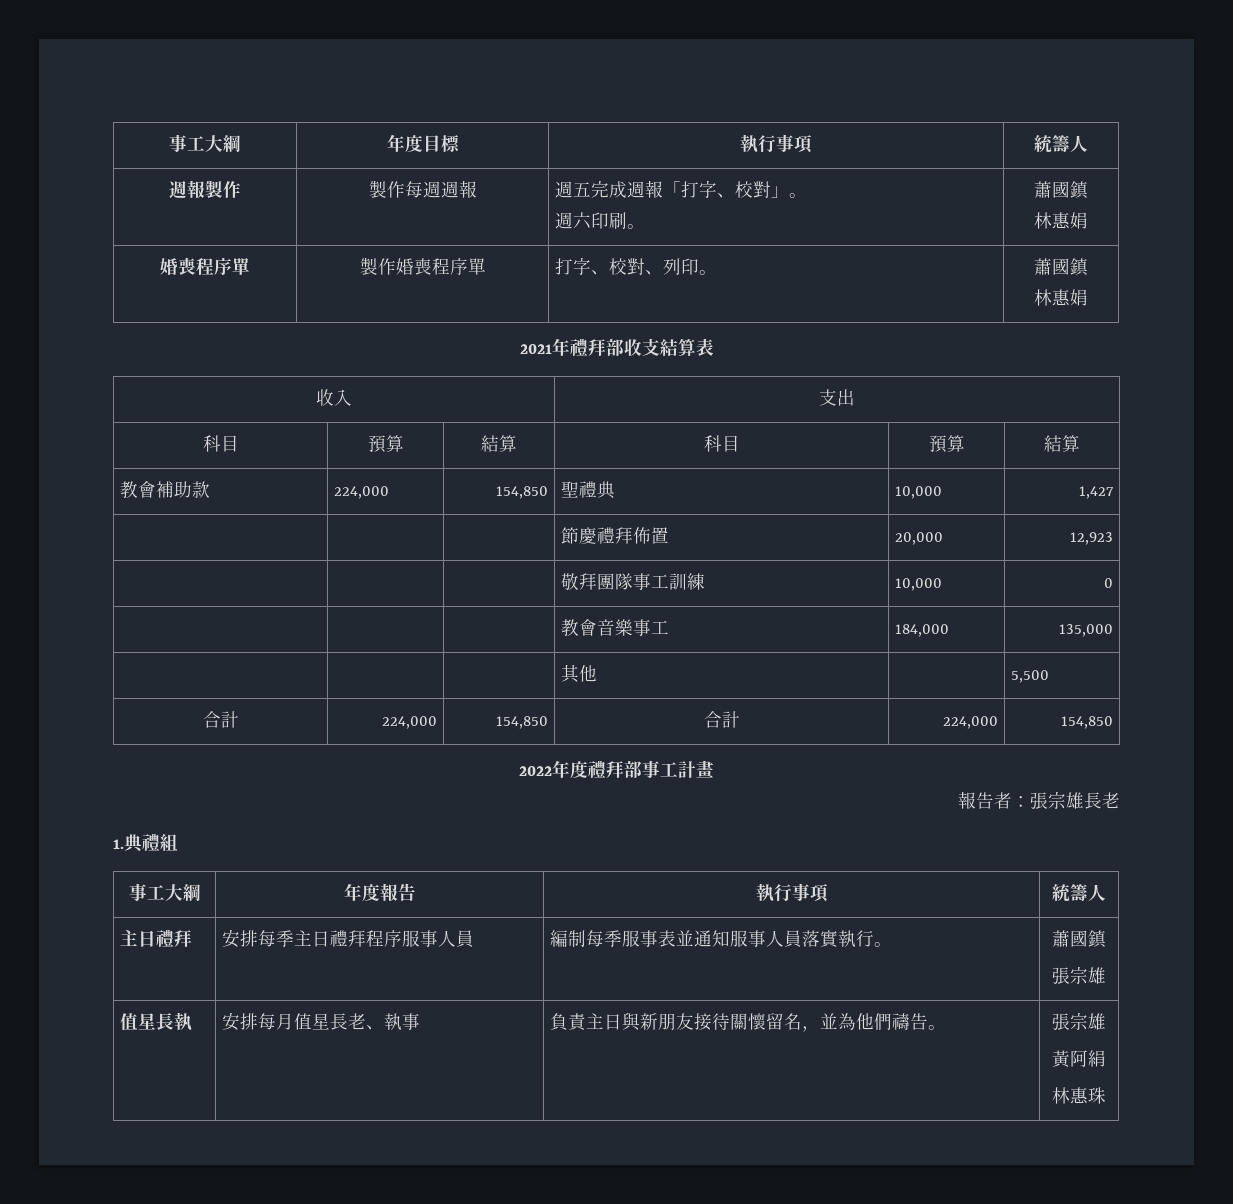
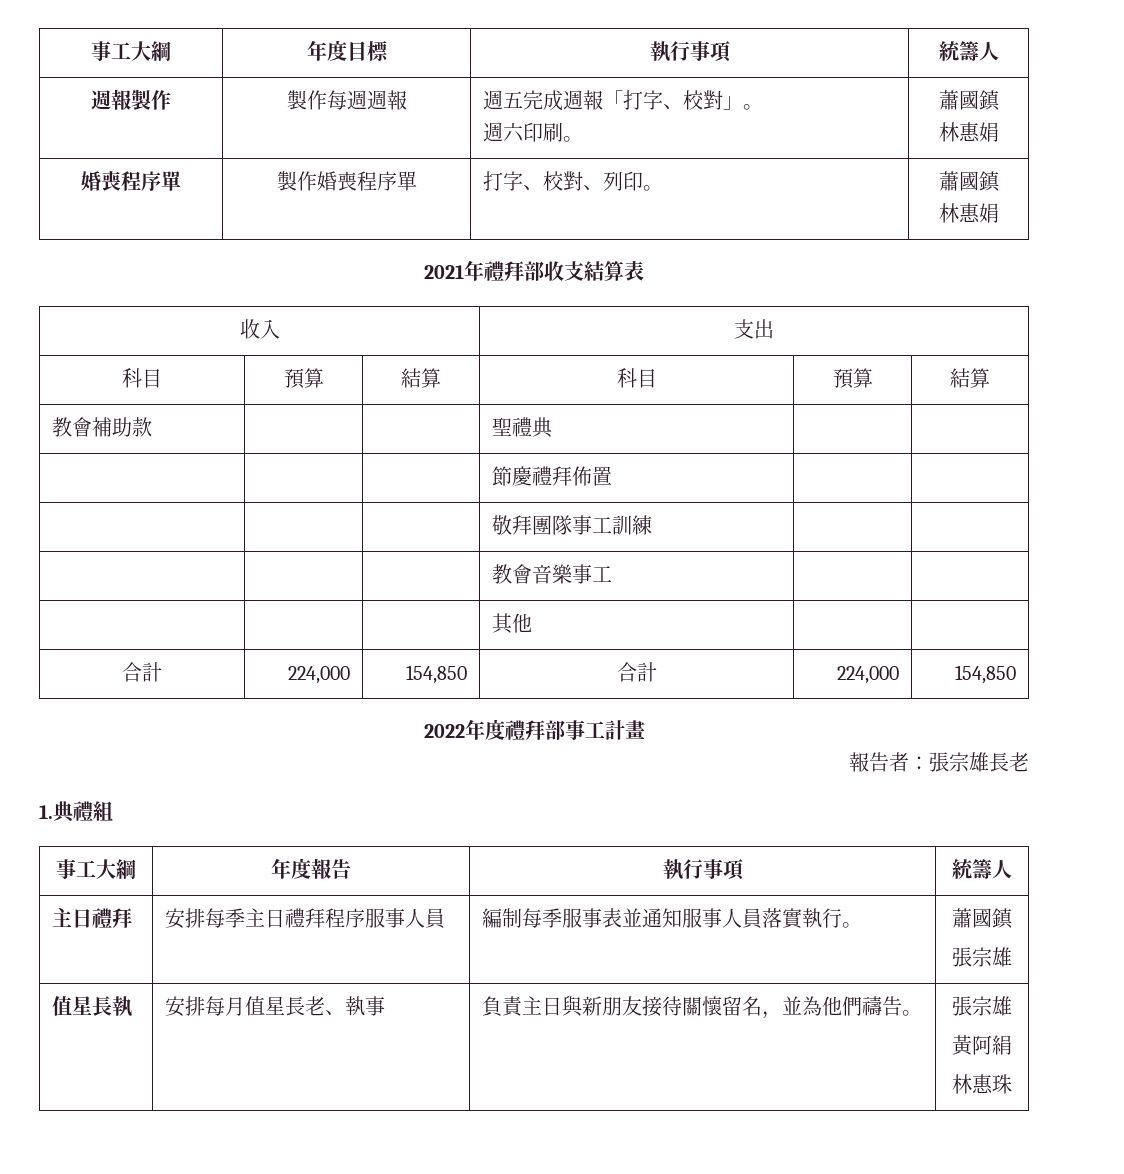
[334,486,390,499] [495,486,548,499] 224,000 | 154,850 -> (152, 427) |
[895,486,943,499] [1078,486,1114,499] 10,000 | 1,427 -> (553, 427) |
[895,532,944,545] [1069,532,1113,545] 20,000 | 12,923 -> (612, 476) |
[895,578,943,591] [1103,578,1113,588] 10,000 | 0 -> (652, 525) |
[895,624,950,637] [1058,624,1113,637] 184,000 | 135,000 -> (612, 574) |
[1011,670,1050,683] 5,500 -> (532, 623) none

